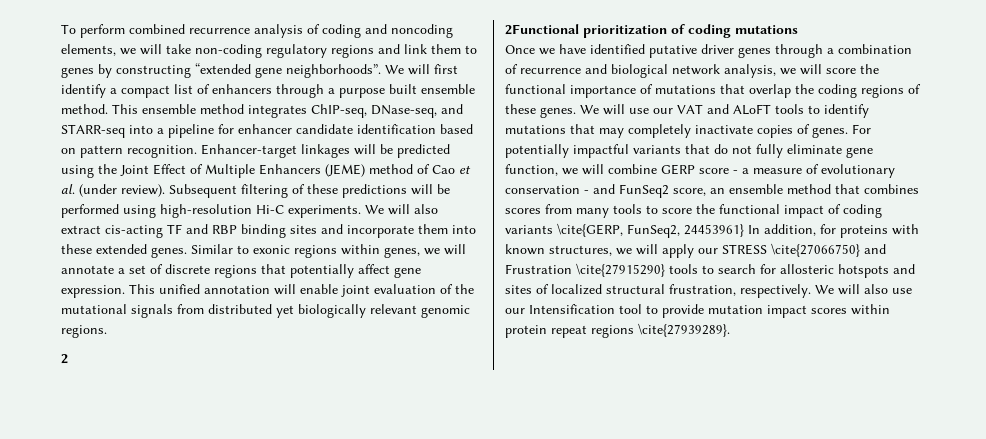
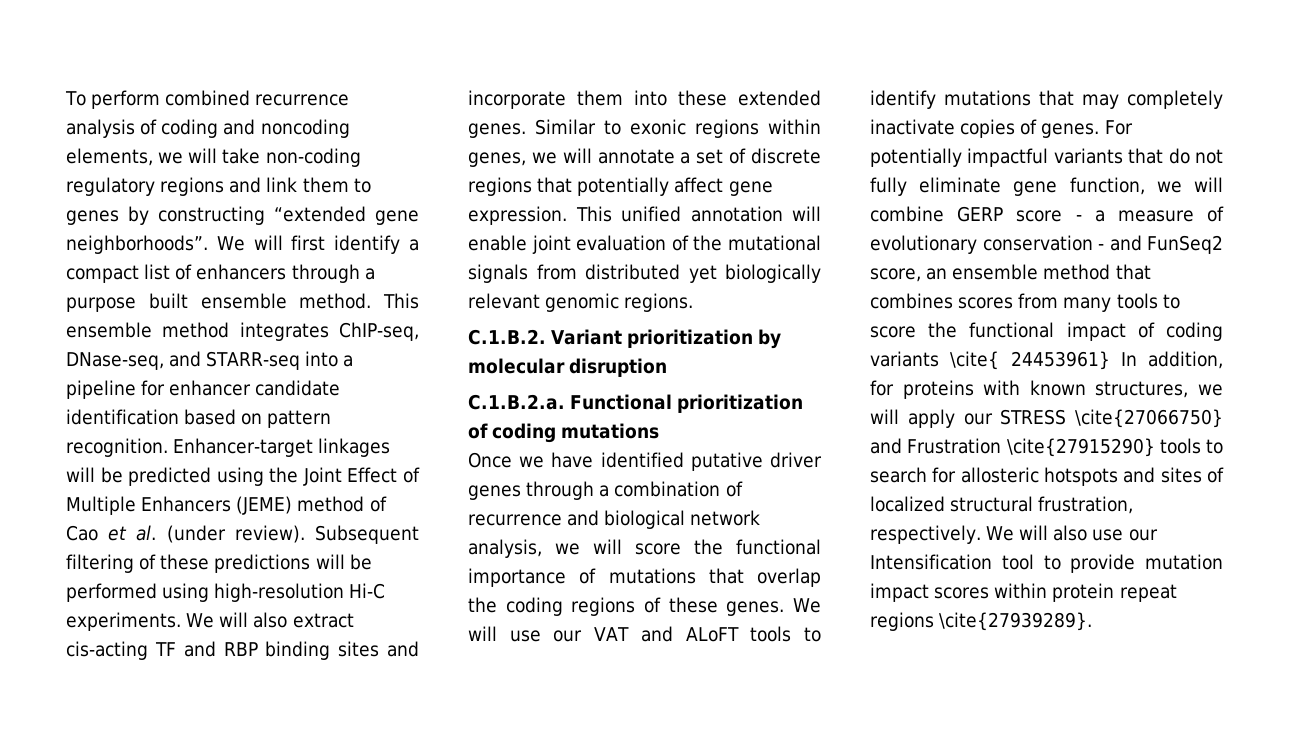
[61,354,68,364] [505,24,579,35] 2 // 2Functional -> [468,329,782,349] [468,358,668,377] [468,394,673,410] C.1.B.2. Variant prioritization by molecular disruption // C.1.B.2.a. Functional
[557,223,680,238] \cite{GERP, FunSeq2, -> [950,351,1000,370] \cite{

